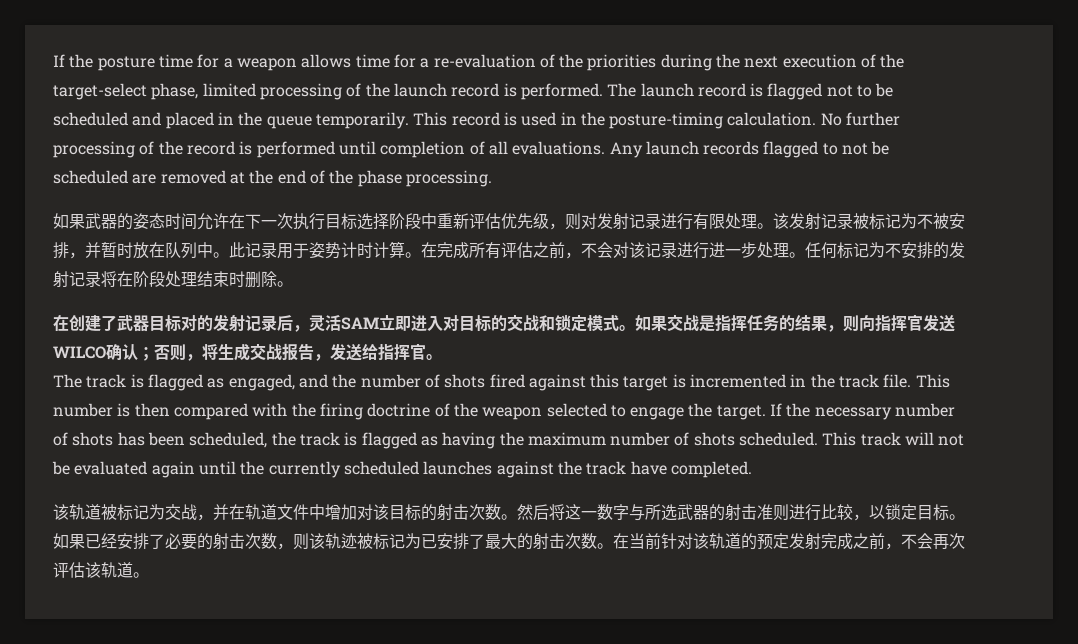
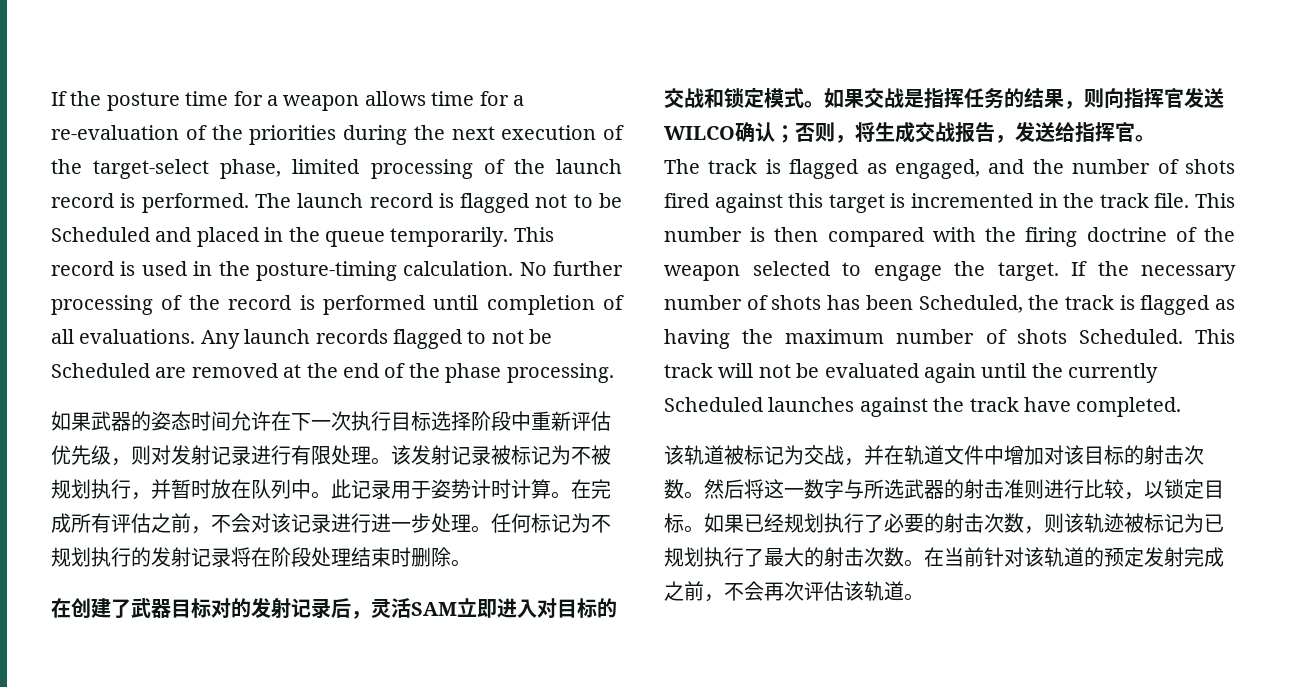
[53,112,128,126] scheduled -> [51,227,150,242] Scheduled
[53,170,128,184] scheduled -> [51,363,150,378] Scheduled
[949,213,965,229] [53,242,69,259] 安排 -> [51,479,131,499] 规划执行
[901,242,933,259] 安排 -> [51,547,131,567] 规划执行
[189,432,268,448] scheduled, -> [918,295,1023,313] Scheduled,
[739,432,819,446] scheduled. -> [1078,329,1183,344] Scheduled.
[343,461,419,475] scheduled -> [664,397,763,412] Scheduled
[117,533,149,550] 安排 -> [784,513,864,533] 规划执行
[437,533,469,550] 安排 -> [664,547,744,567] 规划执行

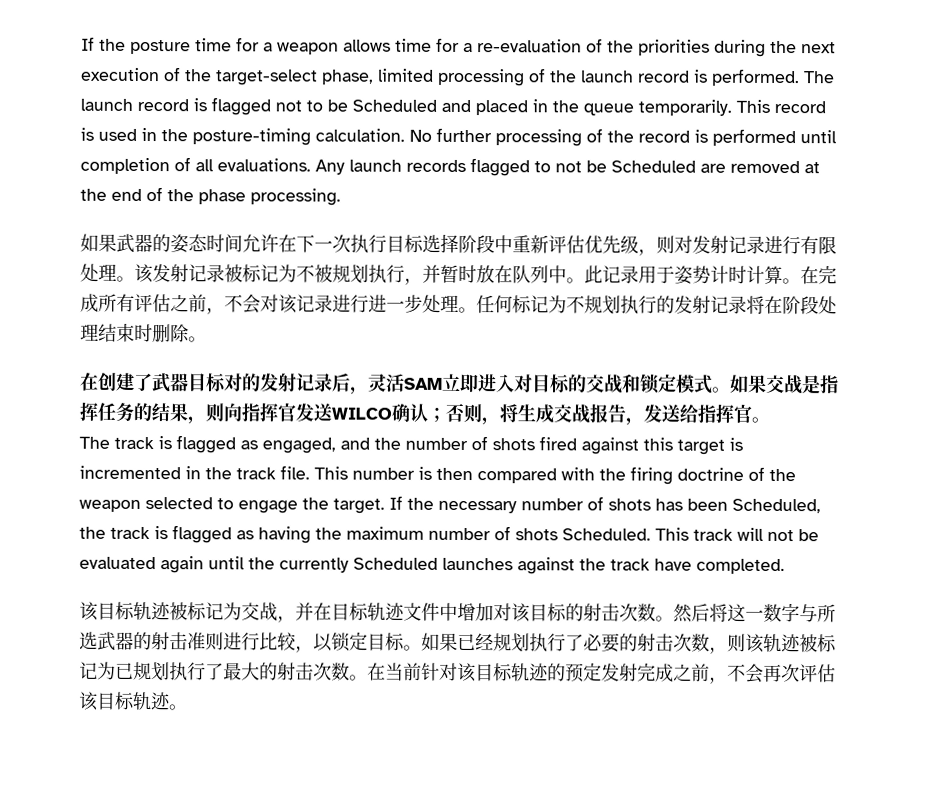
[684,445,724,465] 轨道 -> [97,601,171,621] 目标轨迹
[904,445,944,465] 轨道 -> [331,602,405,621] 目标轨迹
[1044,547,1084,567] 轨道 -> [475,663,549,682] 目标轨迹
[864,581,904,601] 轨道 -> [97,691,171,711] 目标轨迹

